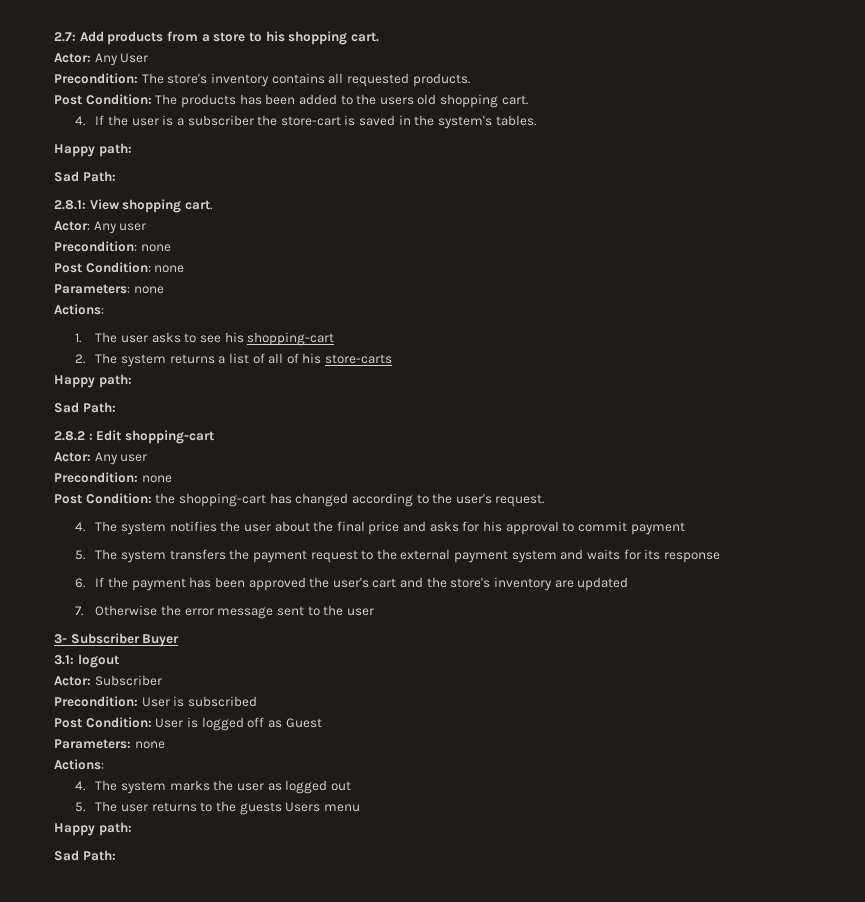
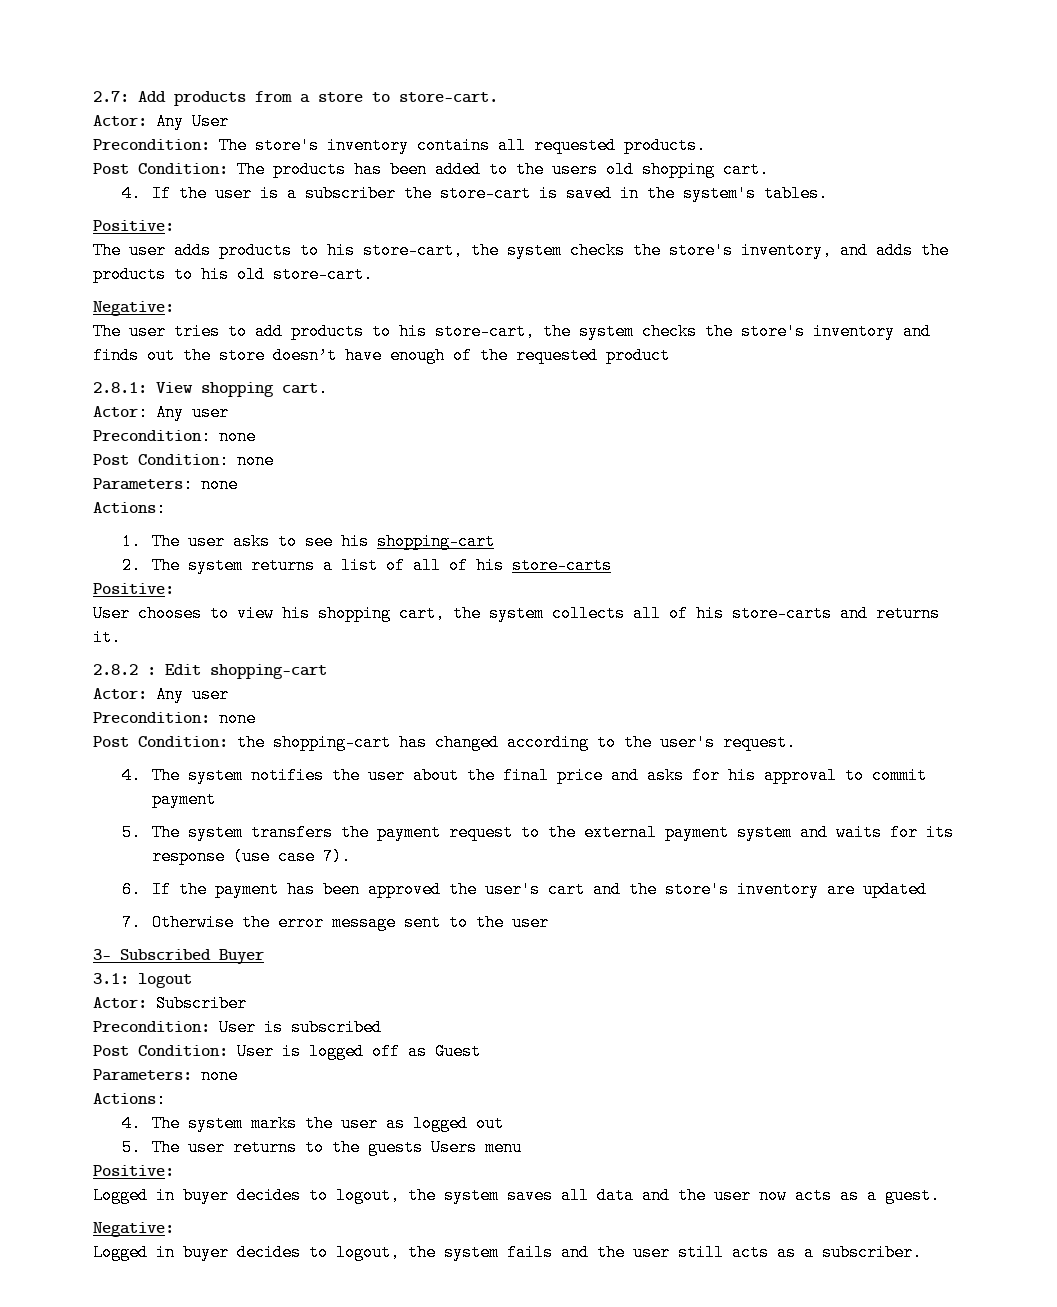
[265,31,379,45] his shopping cart. -> [399,92,498,103] store-cart.
[54,143,132,157] [54,171,116,182] Happy path: // Sad Path: -> [93,220,174,231] [93,242,949,259] [93,266,373,283] [93,301,174,316] [93,323,931,340] [93,347,670,364] Positive: // The user adds products to his store-cart, the system checks the store's inventory, and adds the products to his old store-cart. // Negative: // The user tries to add products to his store-cart, the system checks the store's inventory and finds out the store doesn’t have enough of the requested product
[54,374,132,388] [54,402,116,413] Happy path: // Sad Path: -> [93,583,174,594] [93,605,940,622] [93,629,121,646] Positive: // User chooses to view his shopping cart, the system collects all of his store-carts and returns it.
(720, 557) none -> [232,848,351,865] (use case 7).
[70,633,140,644] Subscriber -> [120,949,211,960] Subscribed
[54,822,132,836] [54,850,116,861] Happy path: // Sad Path: -> [93,1165,174,1176] [93,1187,940,1204] [93,1222,174,1237] [93,1244,922,1261] Positive: // Logged in buyer decides to logout, the system saves all data and the user now acts as a guest. // Negative: // Logged in buyer decides to logout, the system fails and the user still acts as a subscriber.

